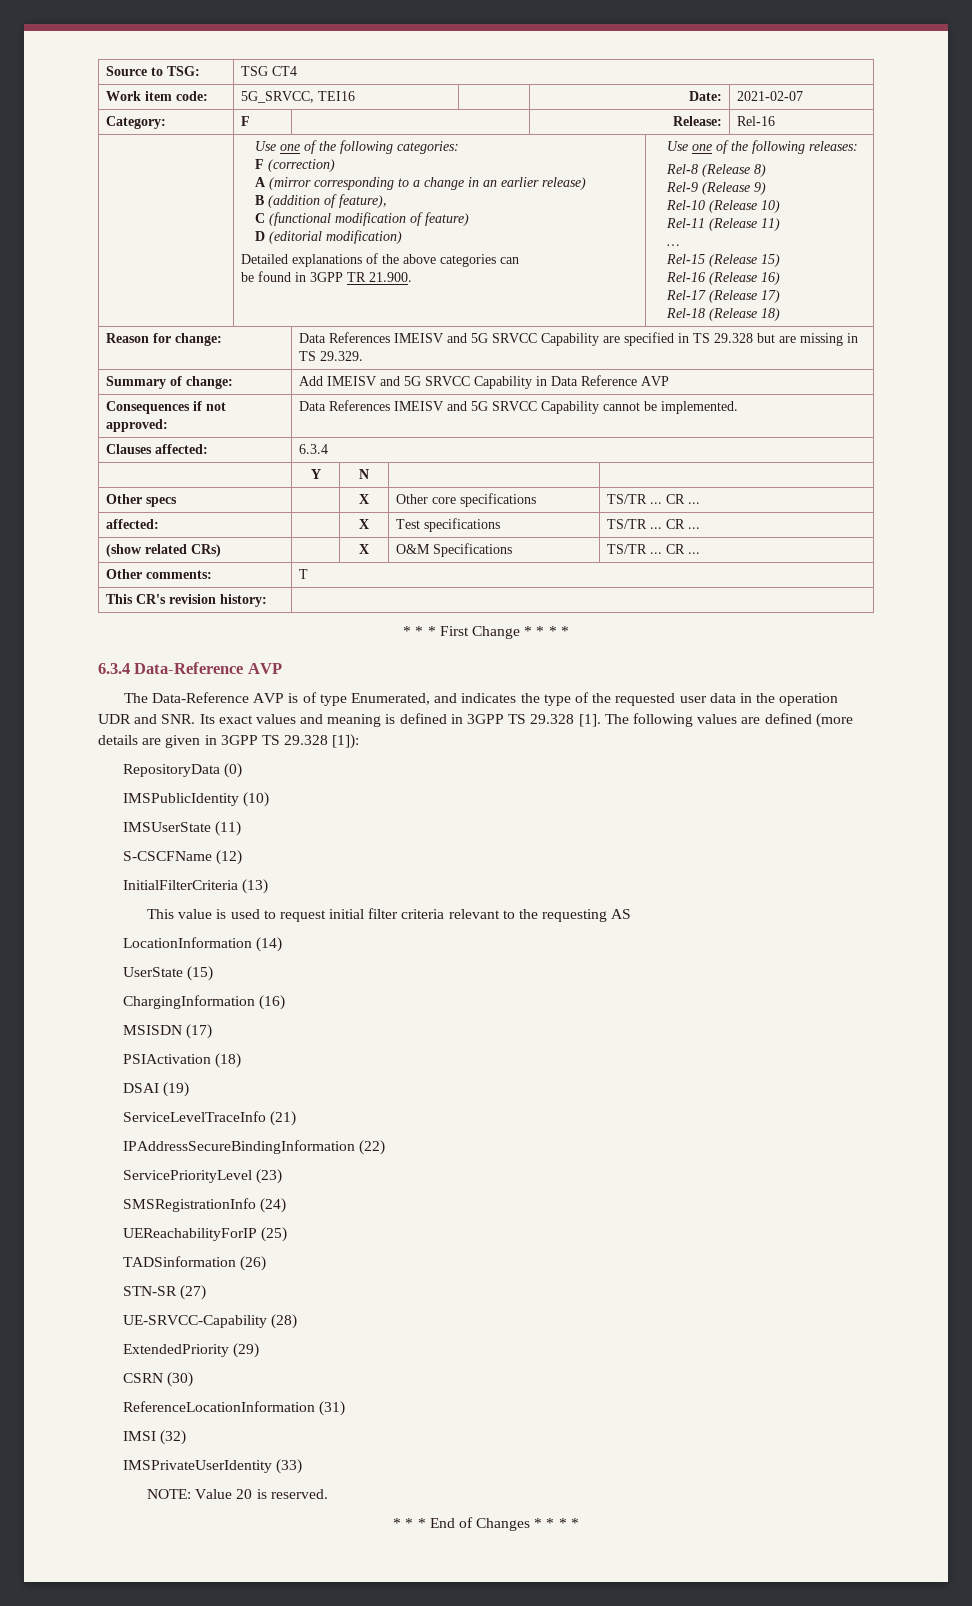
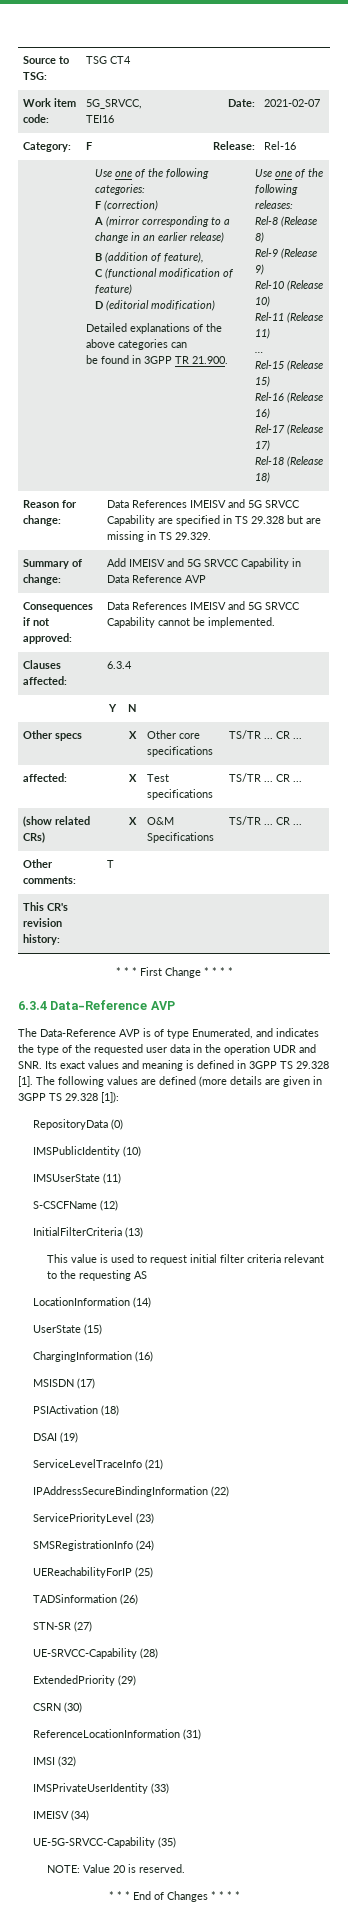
(302, 1466) none -> [32,1810,89,1821] [32,1837,176,1848] // IMEISV (34) // UE-5G-SRVCC-Capability (35)

